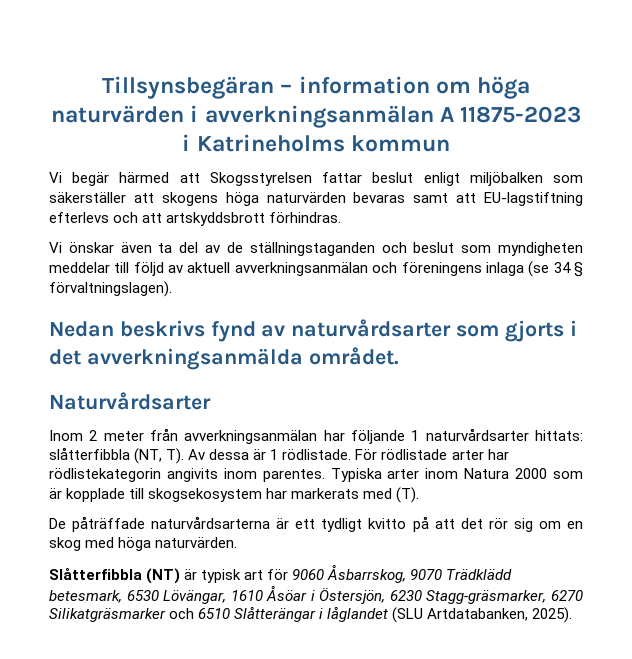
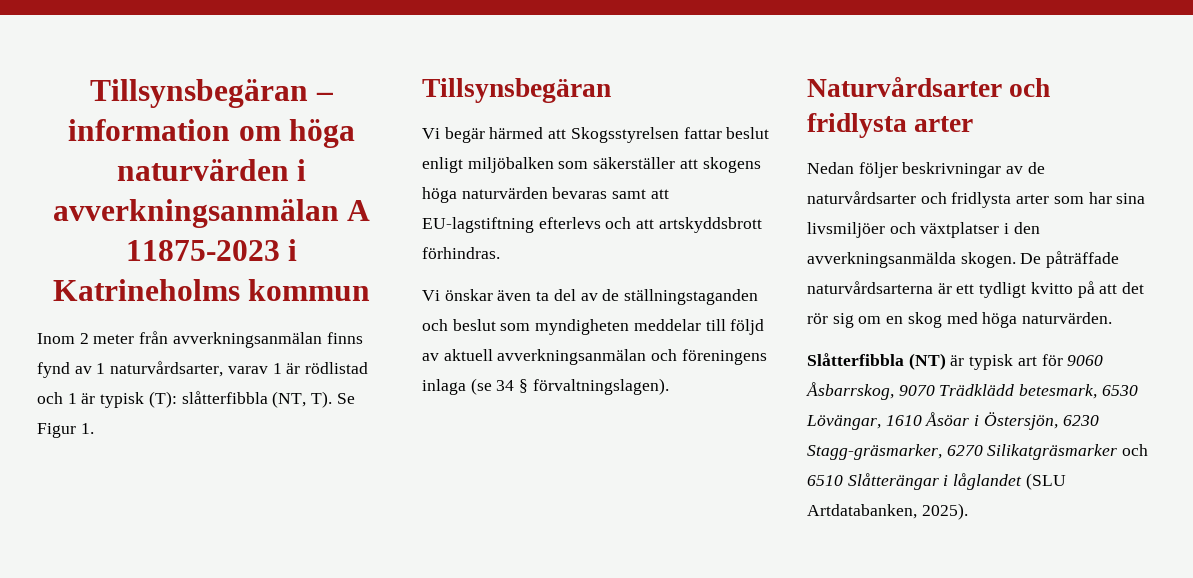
(450, 143) none -> [37,331,363,348] [37,361,369,378] [37,391,355,408] [37,423,94,438] [422,78,611,103] // Inom 2 meter från avverkningsanmälan finns fynd av 1 naturvårdsarter, varav 1 är rödlistad och 1 är typisk (T): slåtterfibbla (NT, T). Se Figur 1. // Tillsynsbegäran
[49,319,577,342] [49,347,399,370] [49,392,211,410] [49,428,583,444] [49,447,509,464] [49,468,584,482] [49,487,420,503] Nedan beskrivs fynd av naturvårdsarter som gjorts i det avverkningsanmälda området. // Naturvårdsarter // Inom 2 meter från avverkningsanmälan har följande 1 naturvårdsarter hittats: slåtterfibbla (NT, T). Av dessa är 1 rödlistade. För rödlistade arter har rödlistekategorin angivits inom parentes. Typiska arter inom Natura 2000 som är kopplade till skogsekosystem har markerats med (T). // -> [807,76,1051,97] [807,113,974,138] [807,162,1045,178] [807,191,1146,208] [807,222,1040,238] [807,252,1016,268] Naturvårdsarter och fridlysta arter // Nedan följer beskrivningar av de naturvårdsarter och fridlysta arter som har sina livsmiljöer och växtplatser i den avverkningsanmälda skogen.

